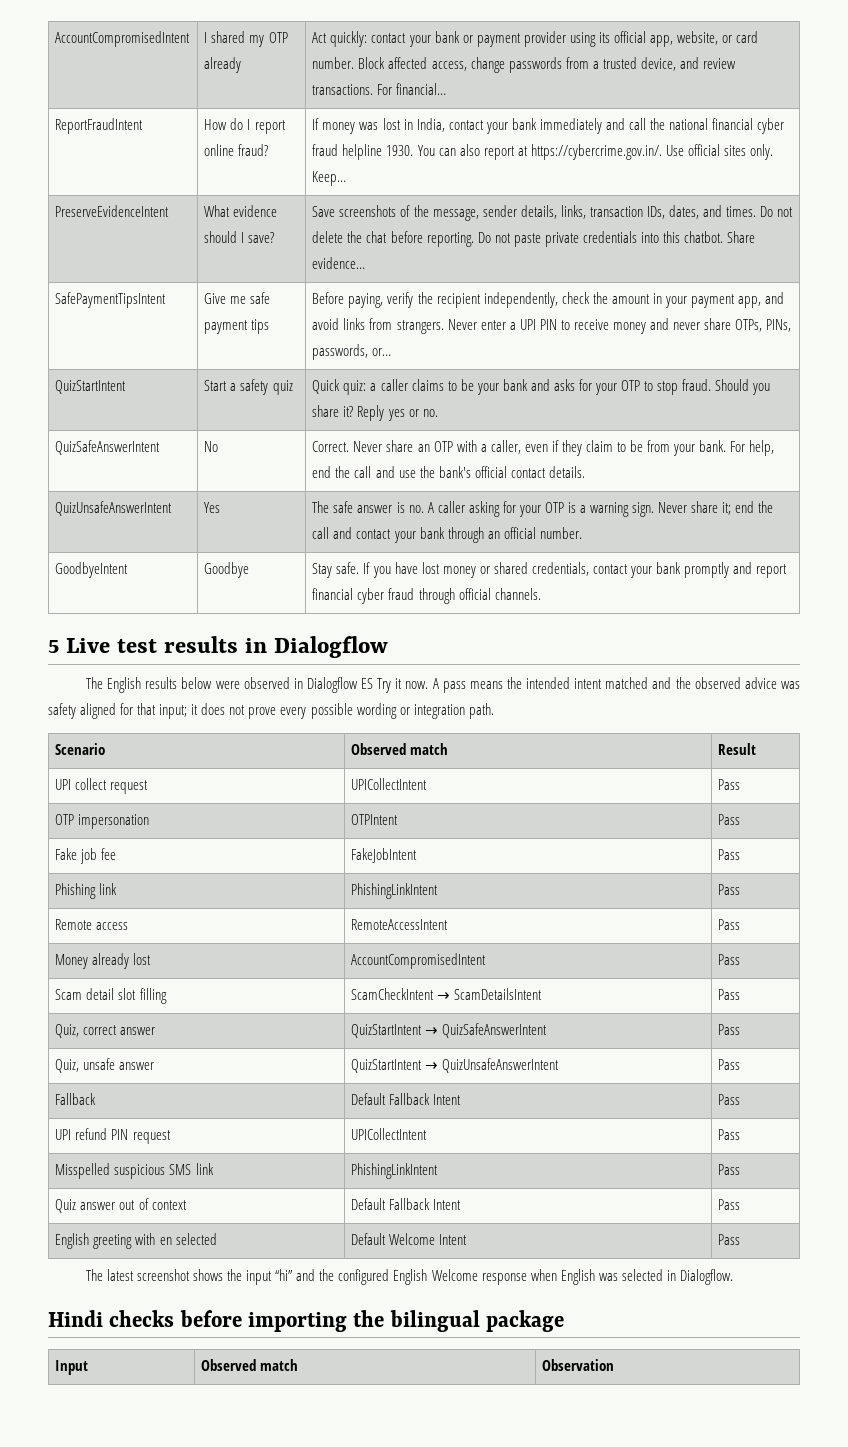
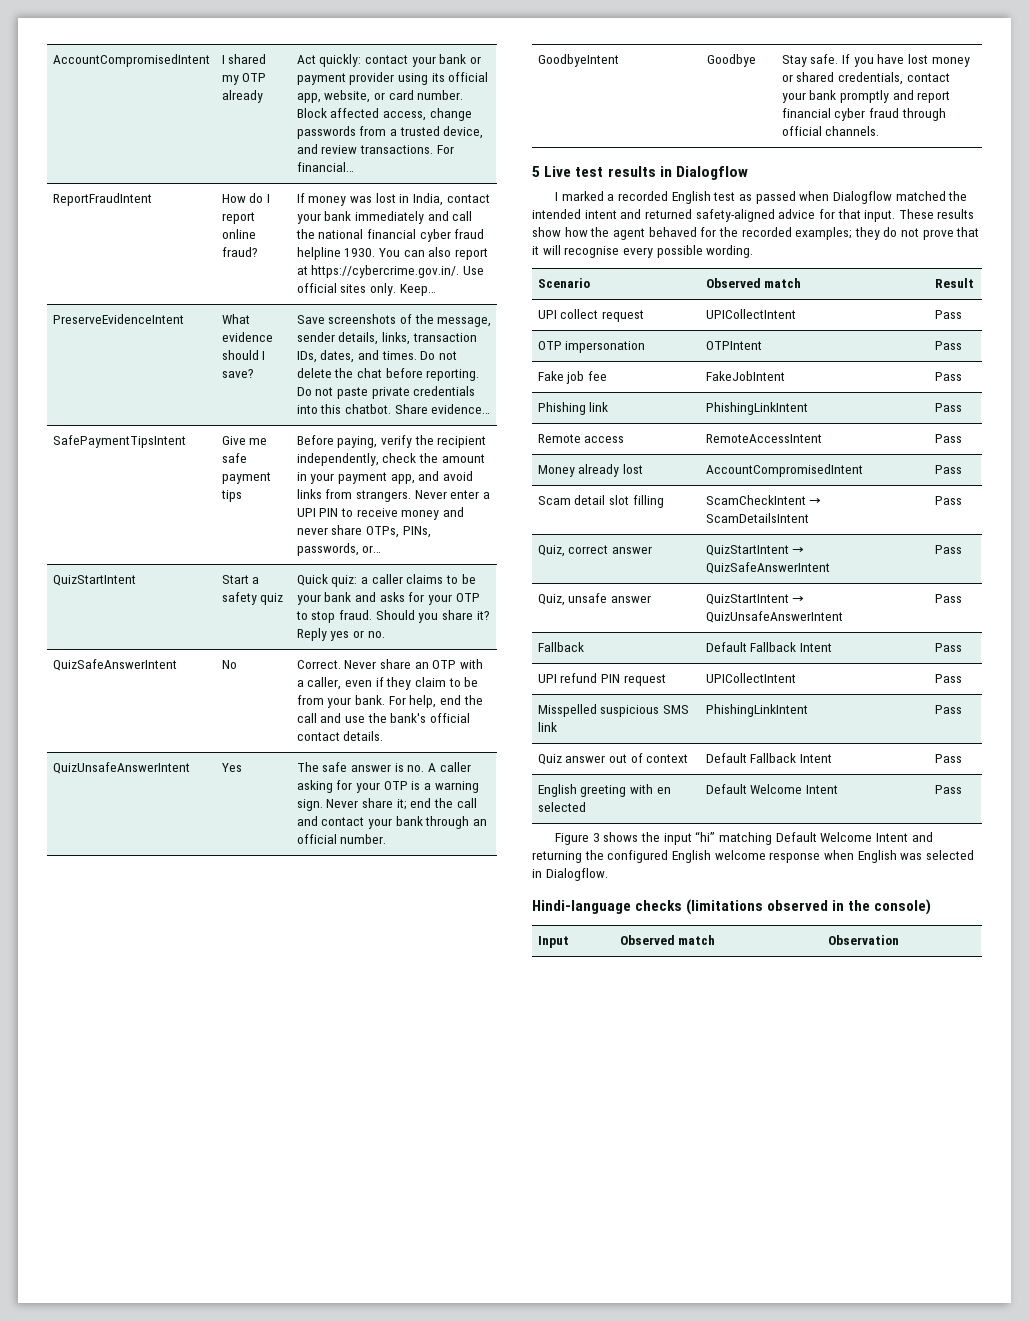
[85,677,801,693] [48,703,494,719] The English results below were observed in Dialogflow ES Try it now. A pass means the intended intent matched and the observed advice was safety aligned for that input; it does not prove every possible wording or integration path. -> [555,191,968,204] [532,209,975,222] [532,227,980,240] [532,245,754,258] I marked a recorded English test as passed when Dialogflow matched the intended intent and returned safety-aligned advice for that input. These results show how the agent behaved for the recorded examples; they do not prove that it will recognise every possible wording.
[85,1269,191,1281] The latest screenshot -> [555,833,600,845] Figure 3
[296,1269,316,1281] and -> [719,832,933,845] [532,851,582,863] matching Default Welcome Intent and returning
[431,1269,478,1281] Welcome -> [714,850,766,860] welcome
[48,1310,565,1332] Hindi checks before importing the bilingual package -> [532,899,932,915] Hindi-language checks (limitations observed in the console)

